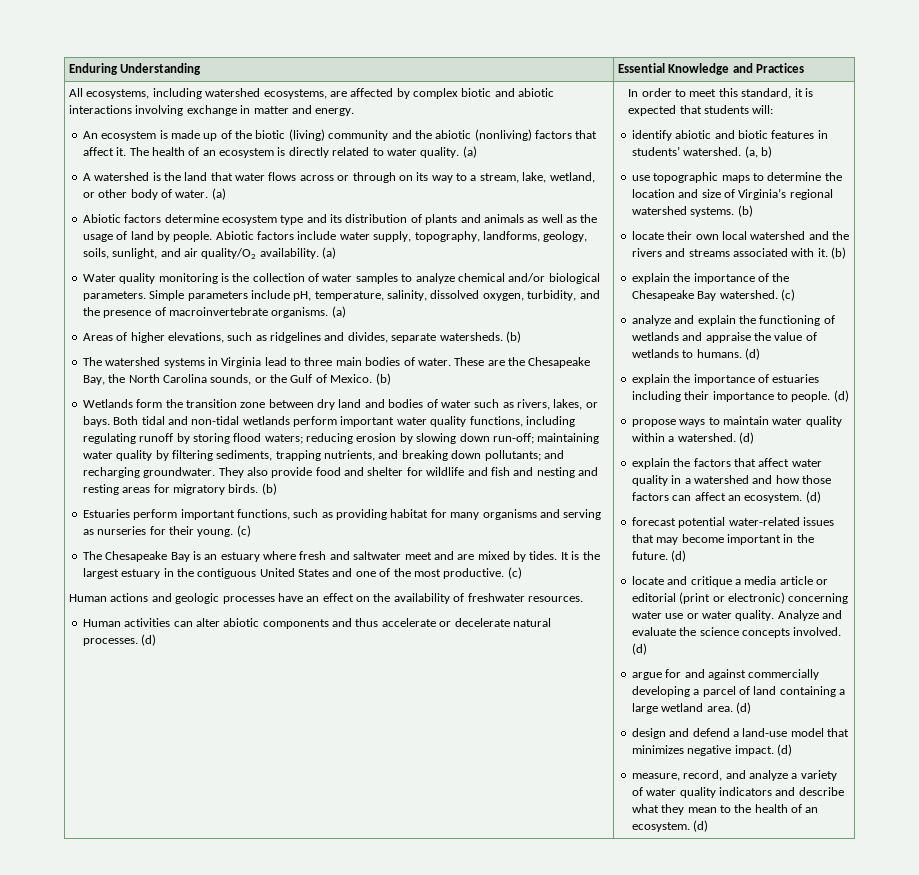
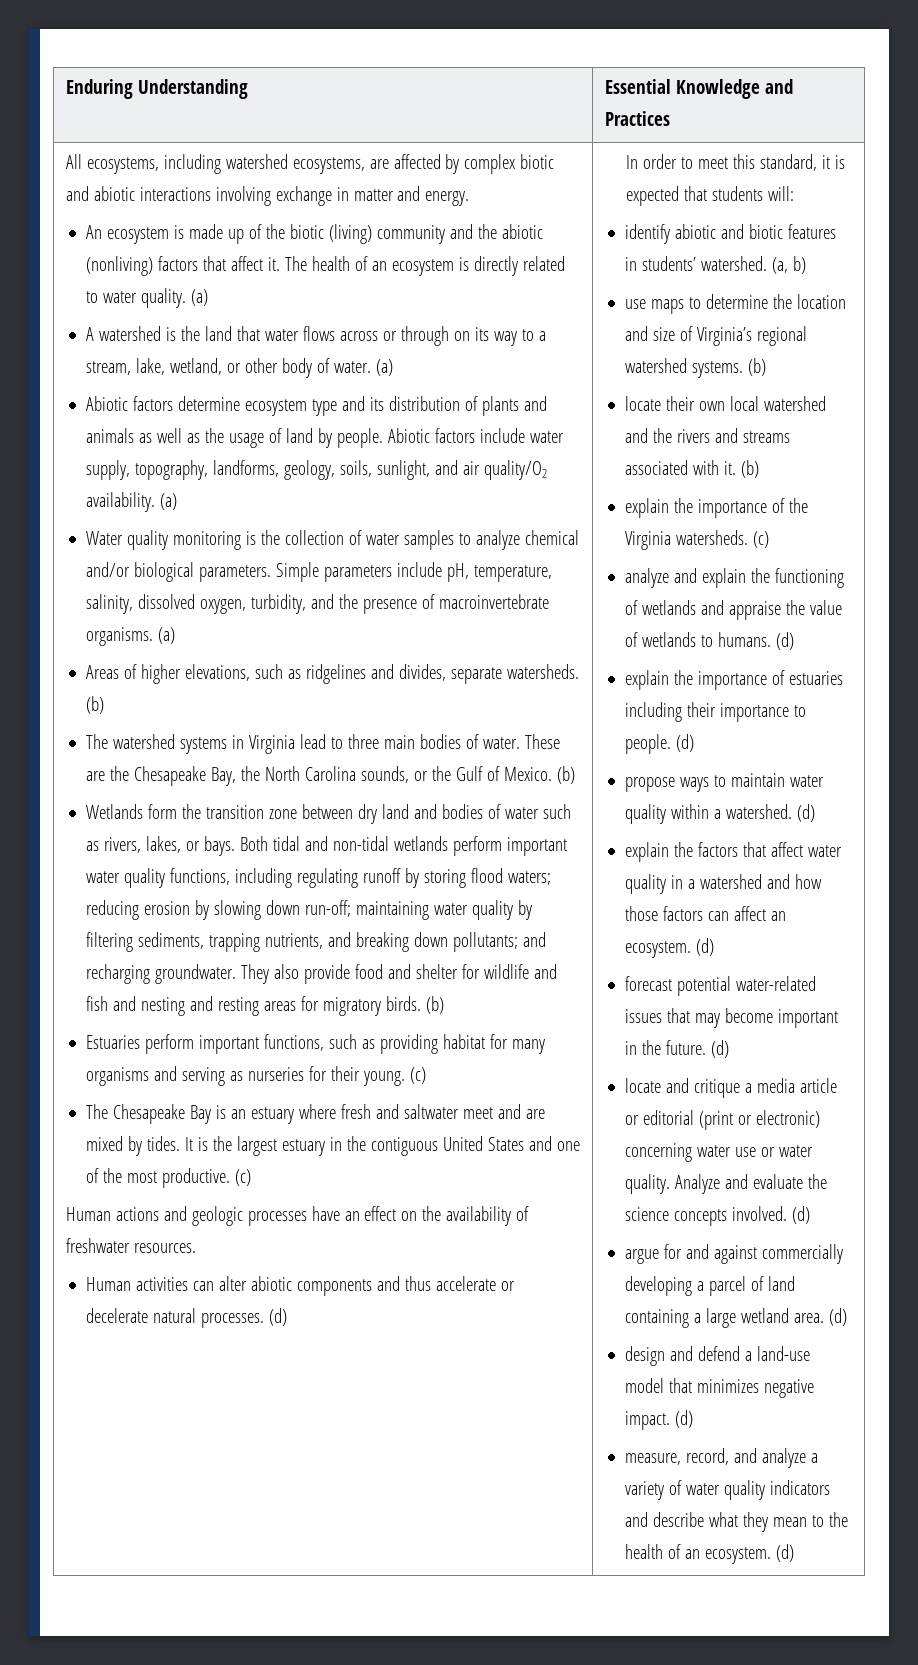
[653,172,719,183] topographic -> (646, 304) none
[631,290,778,301] Chesapeake Bay watershed. -> [624,530,748,550] Virginia watersheds.

